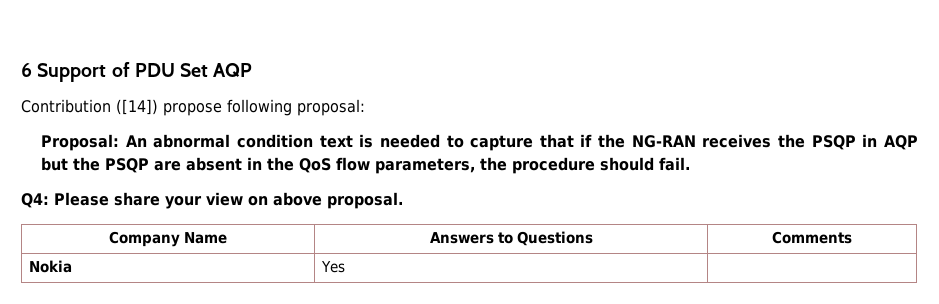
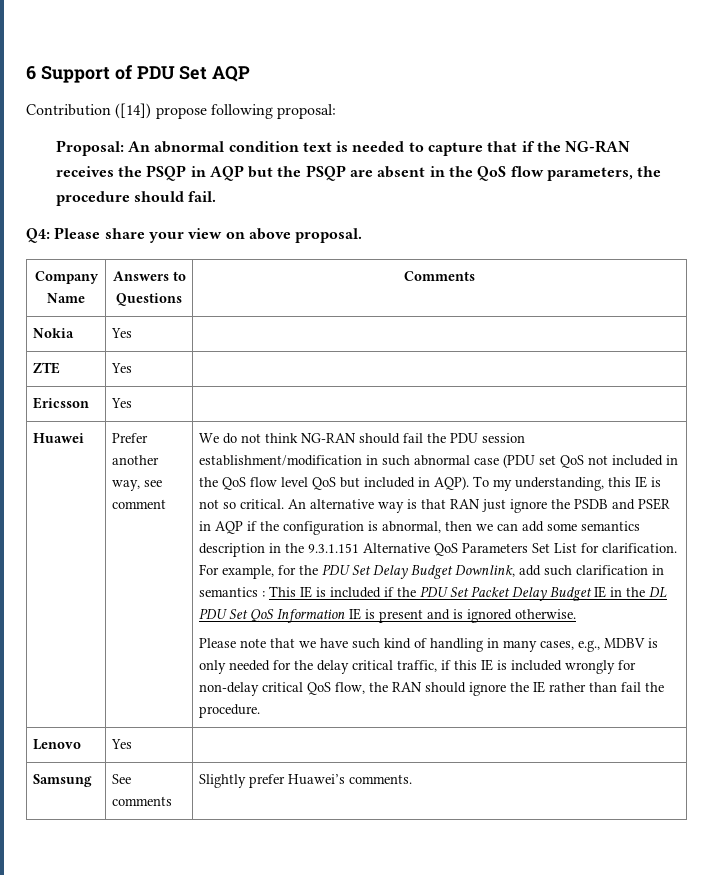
(346, 267) none -> [32,362,60,374] [110,363,132,373] [32,397,89,409] [110,398,132,408] [32,433,84,443] [111,433,148,443] [111,455,159,465] [111,480,162,491] [111,499,166,509] [198,433,525,444] [198,454,678,468] [198,476,661,491] [198,498,670,513] [198,521,640,535] [198,543,677,557] [198,564,664,579] [198,586,667,601] [198,608,576,623] [198,638,658,652] [198,659,636,674] [198,681,664,696] [198,704,260,718] [32,739,81,750] [110,739,132,749] [32,774,92,787] [111,774,131,784] [111,796,172,806] [198,774,412,788] // ZTE | Yes | // Ericsson | Yes | // Huawei | Prefer another way, see comment | We do not think NG-RAN should fail the PDU session establishment/modification in such abnormal case (PDU set QoS not included in the QoS flow level QoS but included in AQP). To my understanding, this IE is not so critical. An alternative way is that RAN just ignore the PSDB and PSER in AQP if the configuration is abnormal, then we can add some semantics description in the 9.3.1.151 Alternative QoS Parameters Set List for clarification. For example, for the PDU Set Delay Budget Downlink, add such clarification in semantics : This IE is included if the PDU Set Packet Delay Budget IE in the DL PDU Set QoS Information IE is present and is ignored otherwise. // Please note that we have such kind of handling in many cases, e.g., MDBV is only needed for the delay critical traffic, if this IE is included wrongly for non-delay critical QoS flow, the RAN should ignore the IE rather than fail the procedure. // Lenovo | Yes | // Samsung | See comments | Slightly prefer Huawei’s comments.

